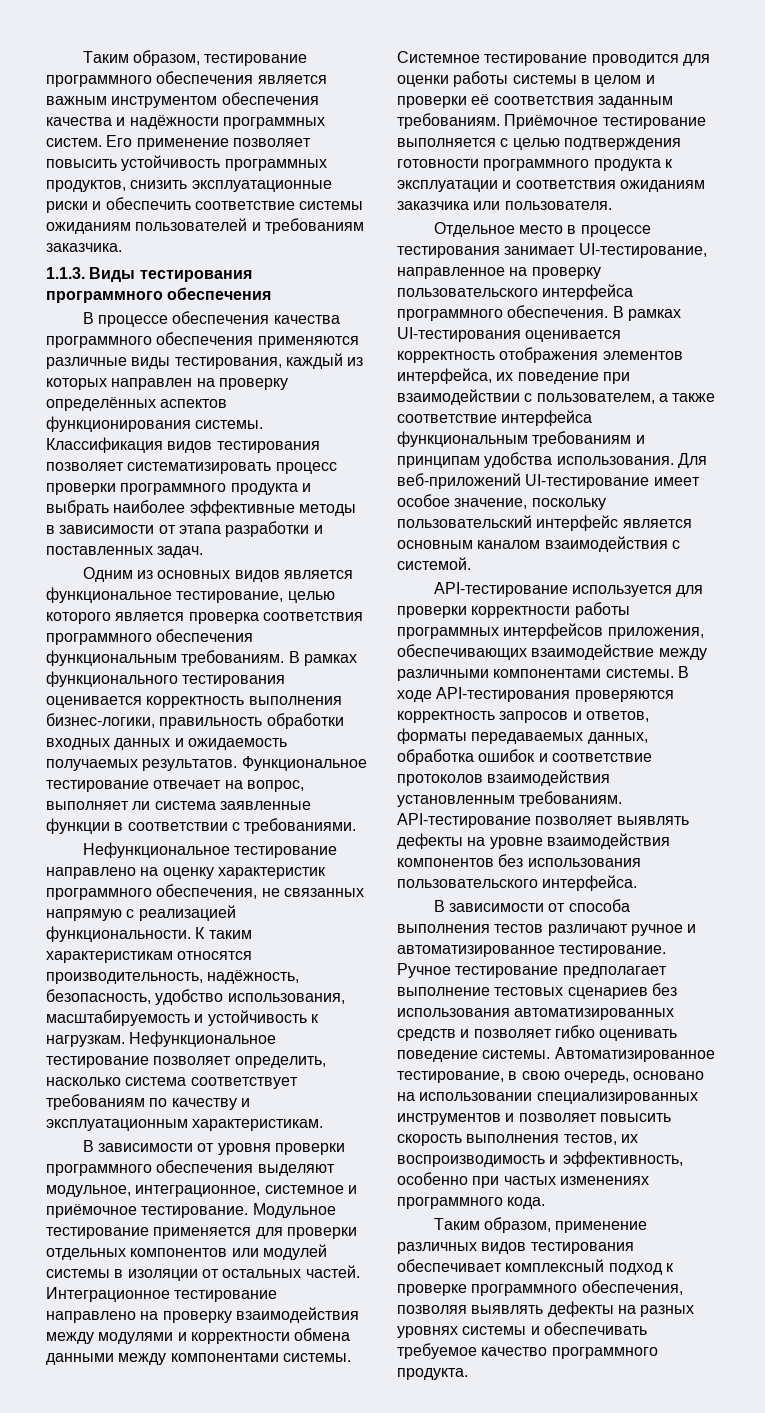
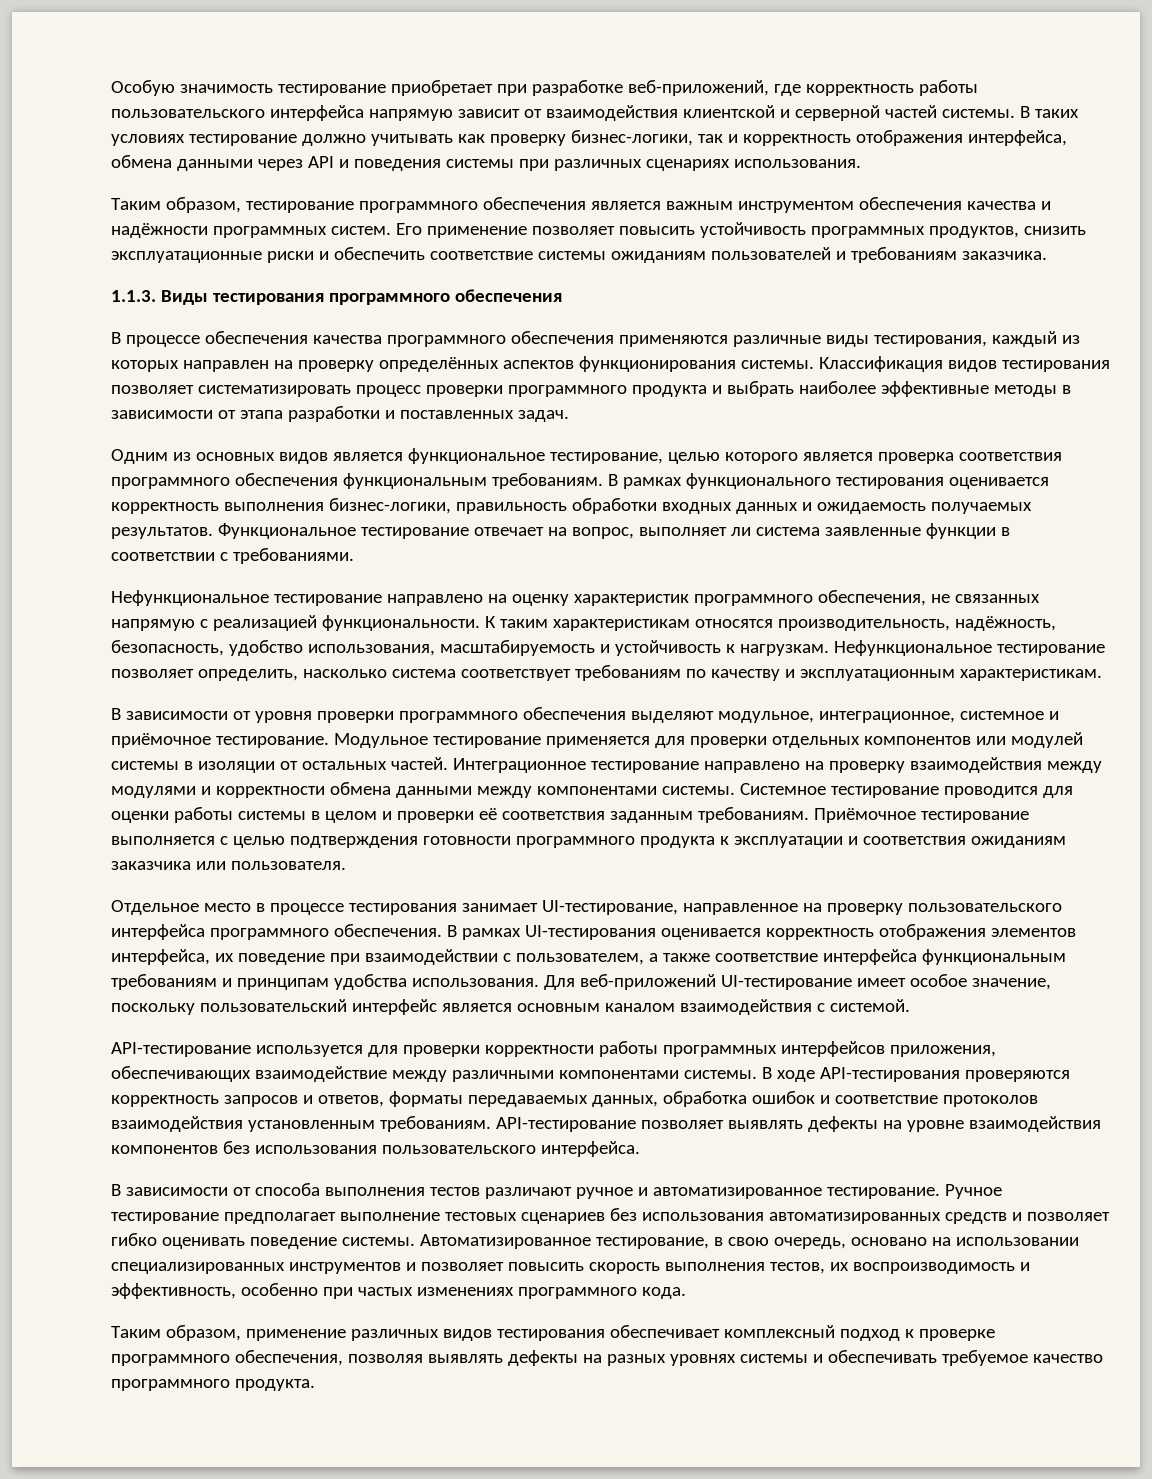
(82, 57) none -> [111,80,978,96] [111,105,1079,121] [111,130,1067,146] [111,155,861,171] Особую значимость тестирование приобретает при разработке веб-приложений, где корректность работы пользовательского интерфейса напрямую зависит от взаимодействия клиентской и серверной частей системы. В таких условиях тестирование должно учитывать как проверку бизнес-логики, так и корректность отображения интерфейса, обмена данными через API и поведения системы при различных сценариях использования. //

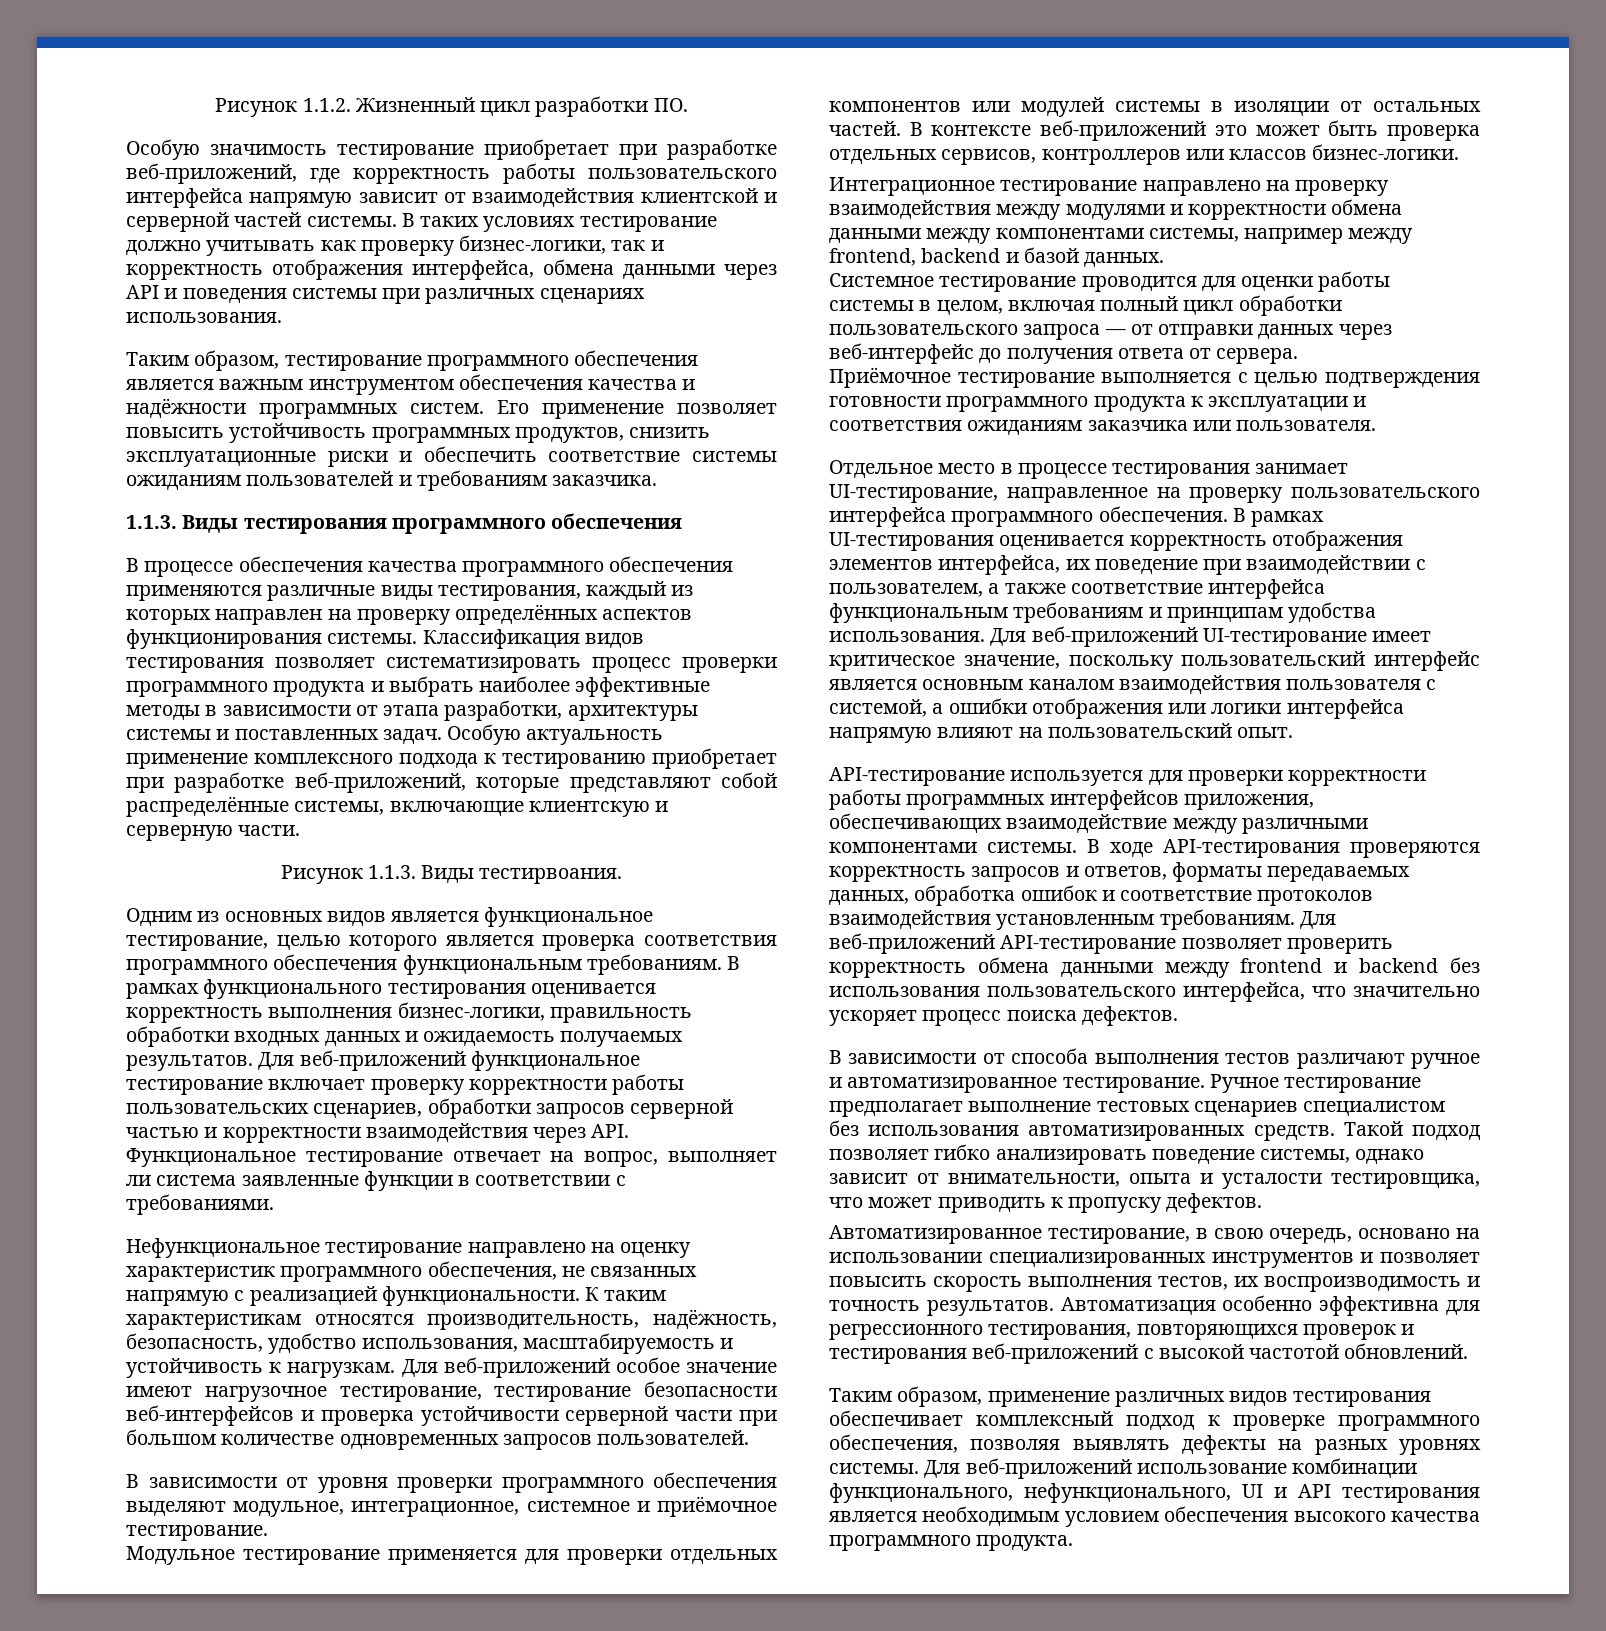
(111, 88) none -> [215,96,688,117] Рисунок 1.1.2. Жизненный цикл разработки ПО. //
[287,406,380,422] разработки -> [444,700,698,721] [126,729,211,740] разработки, архитектуры системы
(569, 416) none -> [447,724,664,745] [126,748,777,769] [126,772,778,793] [126,796,669,817] [126,825,301,841] [280,865,623,884] Особую актуальность применение комплексного подхода к тестированию приобретает при разработке веб-приложений, которые представляют собой распределённые системы, включающие клиентскую и серверную части. // Рисунок 1.1.3. Виды тестирвоания.
(213, 533) none -> [258,1050,640,1071] [126,1074,685,1095] [126,1098,734,1119] [126,1123,630,1143] Для веб-приложений функциональное тестирование включает проверку корректности работы пользовательских сценариев, обработки запросов серверной частью и корректности взаимодействия через API.
[833,640,1105,656] [111,665,1102,681] Нефункциональное тестирование позволяет определить, насколько система соответствует требованиям по качеству и эксплуатационным характеристикам. -> [401,1357,777,1378] [126,1381,777,1402] [126,1405,777,1426] [126,1429,750,1450] Для веб-приложений особое значение имеют нагрузочное тестирование, тестирование безопасности веб-интерфейсов и проверка устойчивости серверной части при большом количестве одновременных запросов пользователей.
(329, 742) none -> (268, 1533) //
(448, 763) none -> [909,120,1480,141] [829,144,1460,165] В контексте веб-приложений это может быть проверка отдельных сервисов, контроллеров или классов бизнес-логики. //
[661,786,735,795] системы. -> [1148,228,1414,244] [829,247,1165,267] системы, например между frontend, backend и базой данных. //
[324,807,809,823] целом и проверки её соответствия заданным требованиям. -> [936,295,1342,316] [829,324,1392,340] [829,343,1299,364] целом, включая полный цикл обработки пользовательского запроса — от отправки данных через веб-интерфейс до получения ответа от сервера. //
[909,974,967,987] особое -> [829,655,955,671] критическое
[816,999,910,1012] с системой. -> [1286,679,1437,690] [829,698,1404,719] [829,723,1294,743] пользователя с системой, а ошибки отображения или логики интерфейса напрямую влияют на пользовательский опыт.
[495,1116,1101,1132] [111,1141,640,1157] API-тестирование позволяет выявлять дефекты на уровне взаимодействия компонентов без использования пользовательского интерфейса. -> [1299,911,1336,929] [829,933,1393,954] [829,957,1480,978] [829,982,1480,1002] [829,1006,1178,1026] Для веб-приложений API-тестирование позволяет проверить корректность обмена данными между frontend и backend без использования пользовательского интерфейса, что значительно ускоряет процесс поиска дефектов.
(605, 1218) none -> [1303,1101,1446,1116] специалистом
[944,1212,1110,1224] [111,1233,415,1249] средств и позволяет гибко оценивать поведение системы. -> [1253,1121,1480,1141] [829,1144,1425,1165] [829,1173,1480,1189] [829,1193,1263,1213] средств. Такой подход позволяет гибко анализировать поведение системы, однако зависит от внимательности, опыта и усталости тестировщика, что может приводить к пропуску дефектов. //
[111,1283,686,1299] эффективность, особенно при частых изменениях программного кода. -> [829,1295,1480,1316] [829,1324,1415,1340] [829,1343,1469,1364] точность результатов. Автоматизация особенно эффективна для регрессионного тестирования, повторяющихся проверок и тестирования веб-приложений с высокой частотой обновлений.
[739,1350,1103,1366] системы и обеспечивать требуемое качество -> [829,1458,1418,1479] [829,1483,1480,1503] [829,1506,1480,1527] системы. Для веб-приложений использование комбинации функционального, нефункционального, UI и API тестирования является необходимым условием обеспечения высокого качества

